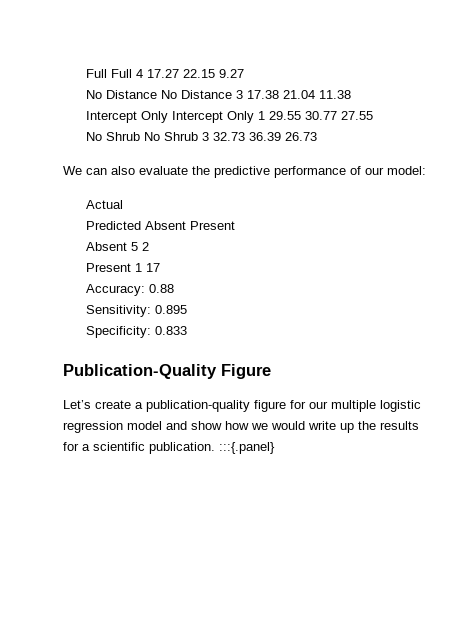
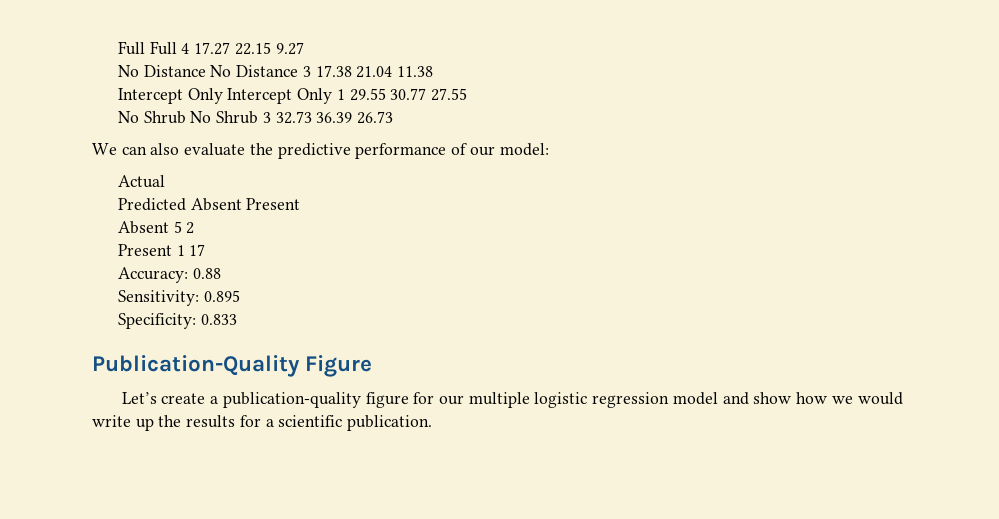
[219,442,275,454] :::{.panel} -> (433, 423) none

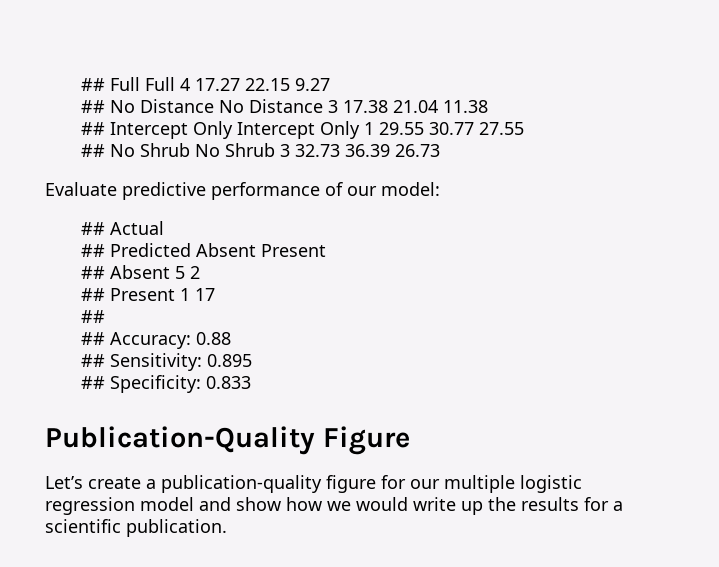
(117, 48) none -> [80,78,105,91] ##
(304, 48) none -> [80,100,105,113] ##
(433, 71) none -> [80,122,105,135] ##
(467, 94) none -> [80,144,105,157] ##
[92,143,273,156] We can also evaluate the -> [45,182,117,196] Evaluate
(549, 149) none -> [80,222,105,235] ##
(165, 181) none -> [80,244,105,257] ##
(301, 204) none -> [80,266,105,279] ##
(195, 228) none -> [80,288,105,301] ##
(206, 250) none -> [80,310,105,323] [80,332,105,345] ## // ##
(221, 273) none -> [80,354,105,367] ##
(240, 296) none -> [80,376,105,389] ##

